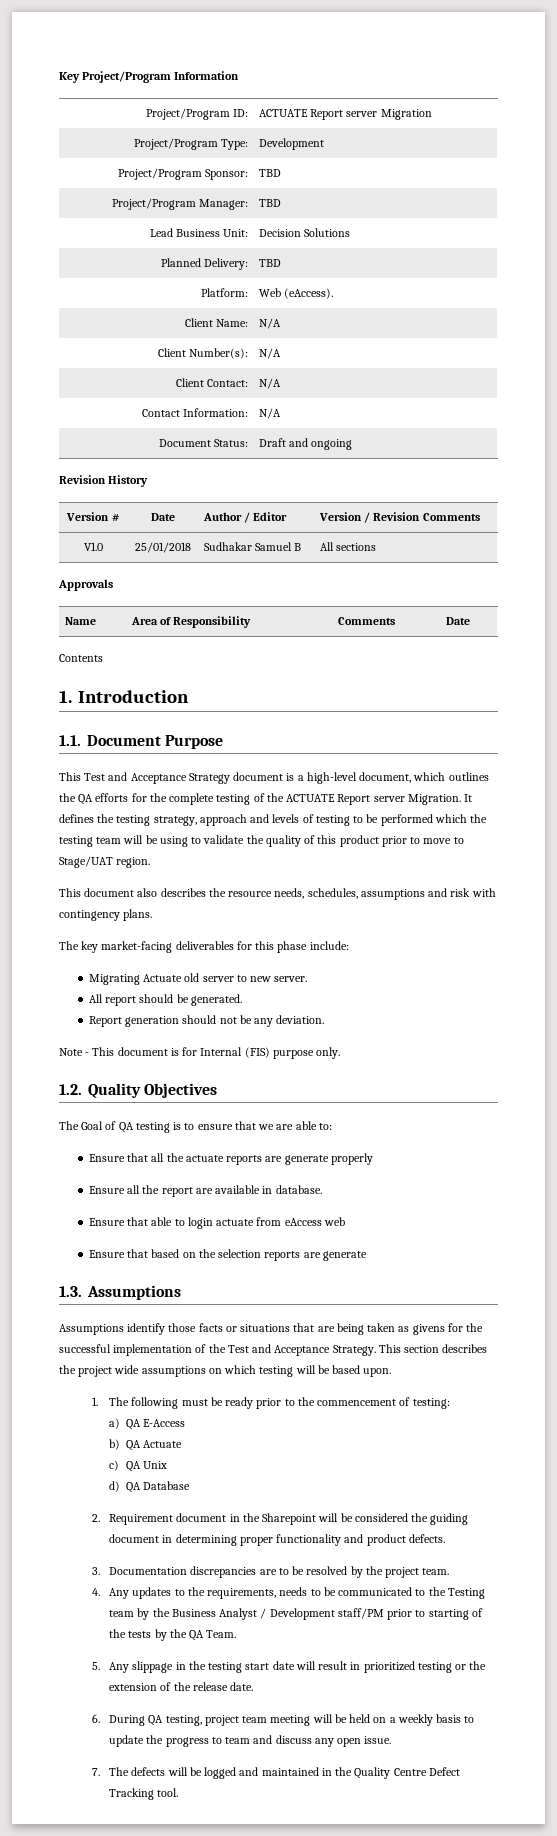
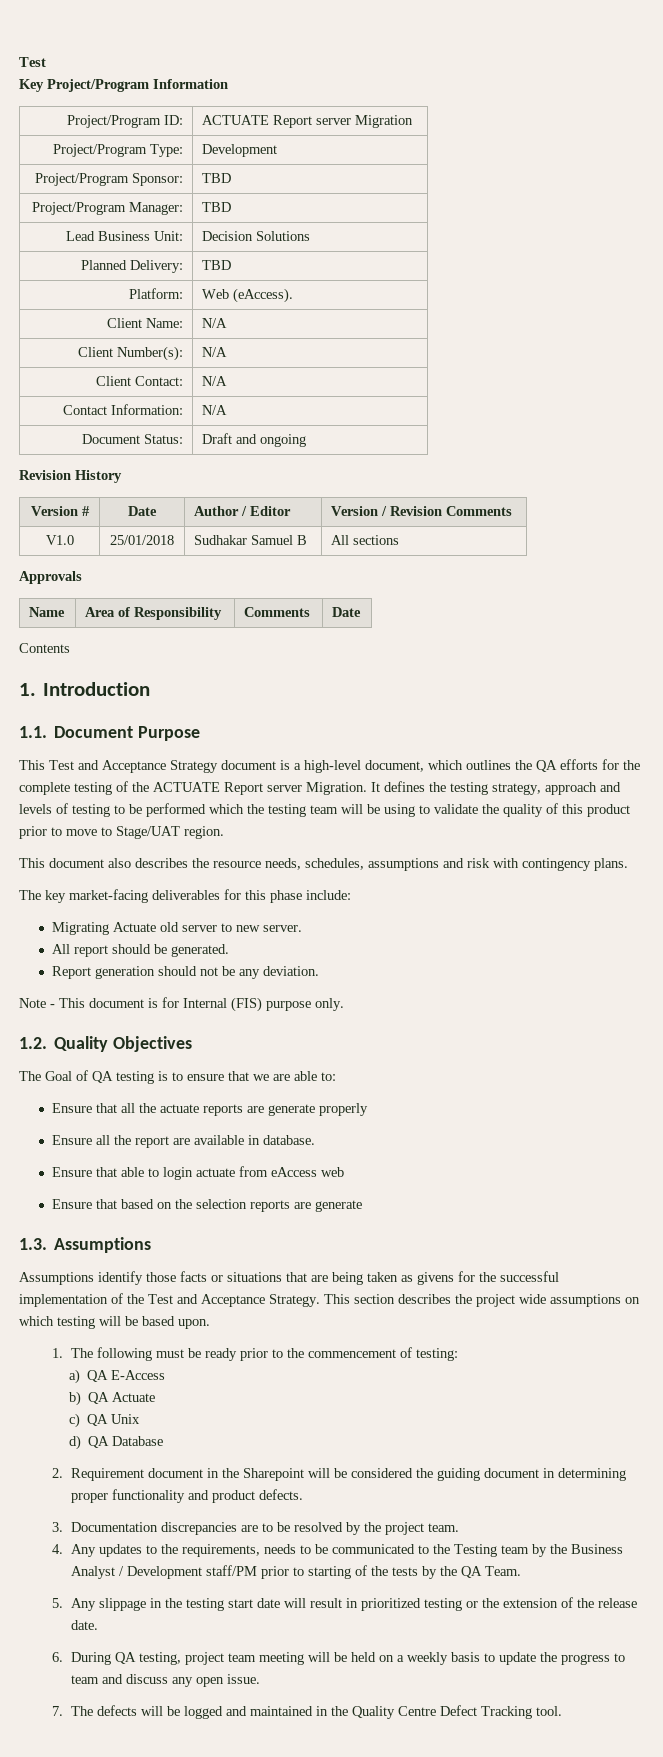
(59, 77) none -> [19,57,46,67] Test //

